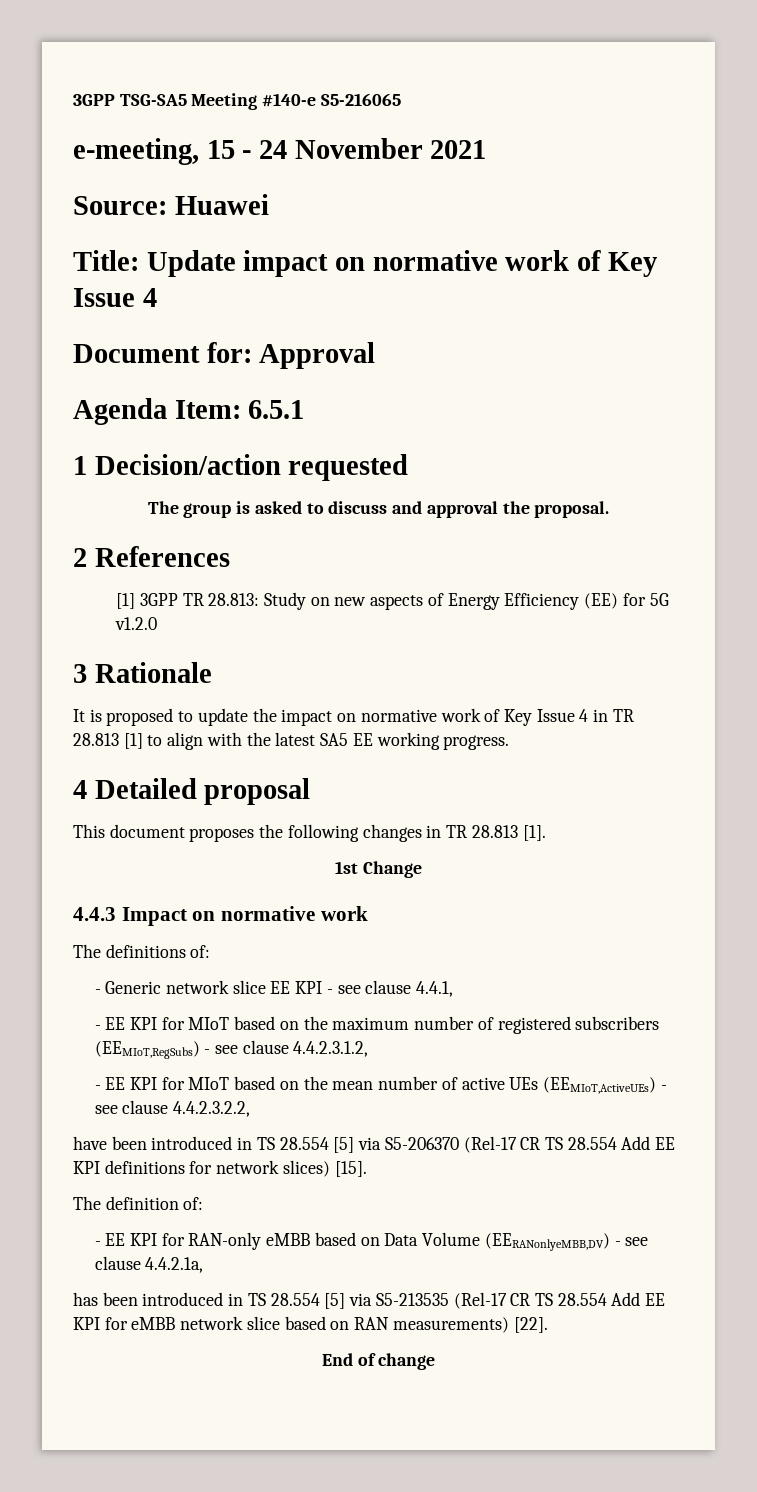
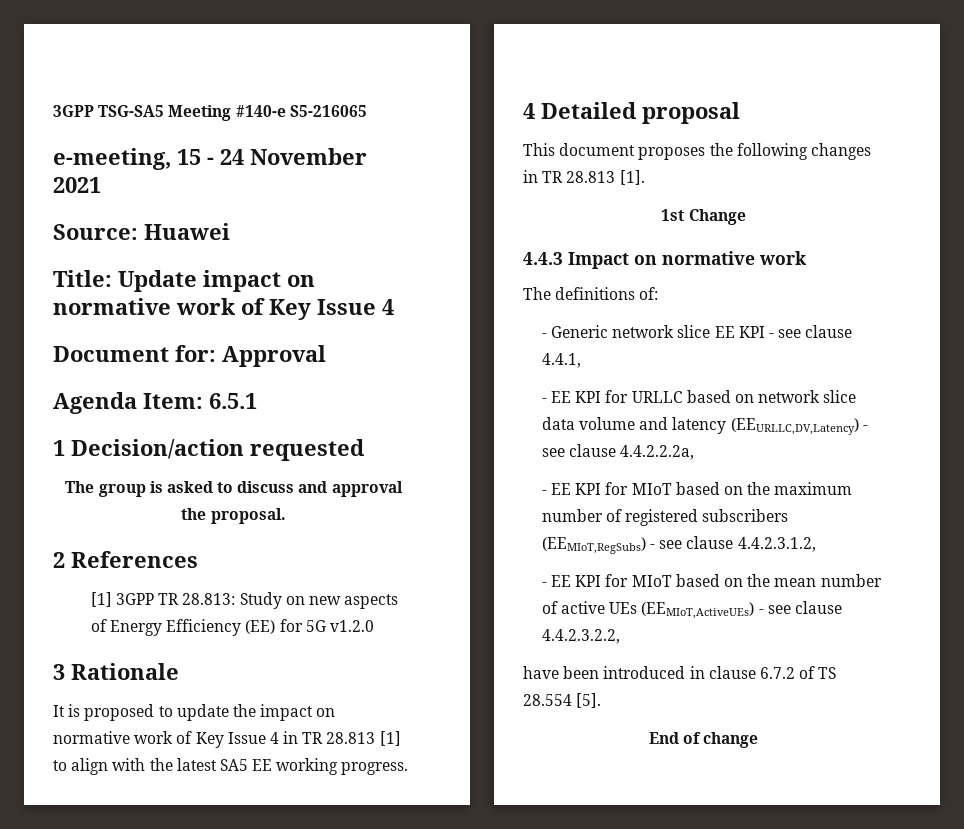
(454, 989) none -> [541,390,857,403] [541,417,868,435] [541,444,695,460] // - EE KPI for URLLC based on network slice data volume and latency (EEURLLC,DV,Latency) - see clause 4.4.2.2.2a,
[256,1136,676,1153] [73,1160,367,1177] [73,1196,204,1210] [94,1232,649,1251] [94,1256,204,1273] [73,1292,666,1309] [73,1316,548,1333] TS 28.554 [5] via S5-206370 (Rel-17 CR TS 28.554 Add EE KPI definitions for network slices) [15]. // The definition of: // - EE KPI for RAN-only eMBB based on Data Volume (EERANonlyeMBB,DV) - see clause 4.4.2.1a, // has been introduced in TS 28.554 [5] via S5-213535 (Rel-17 CR TS 28.554 Add EE KPI for eMBB network slice based on RAN measurements) [22]. -> [708,666,837,679] [523,693,602,708] clause 6.7.2 of TS 28.554 [5].

